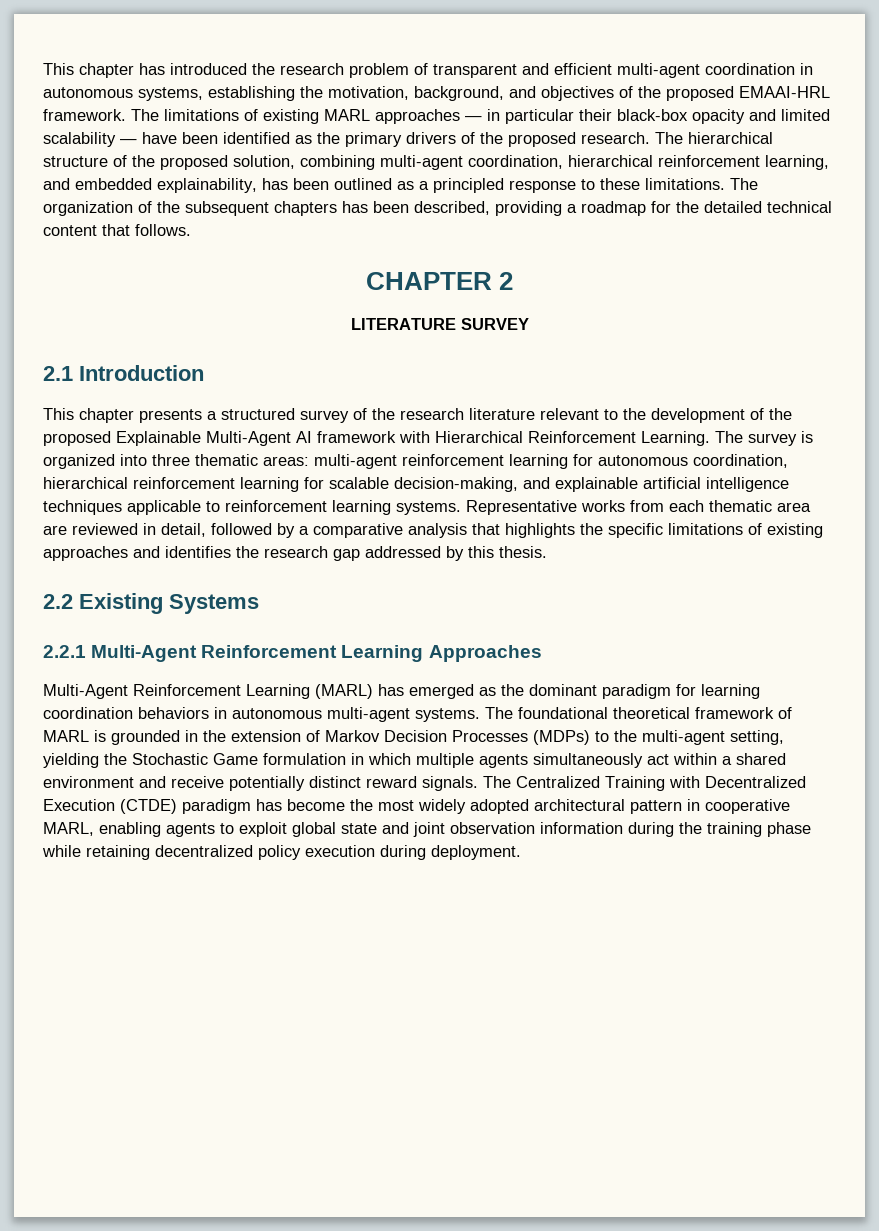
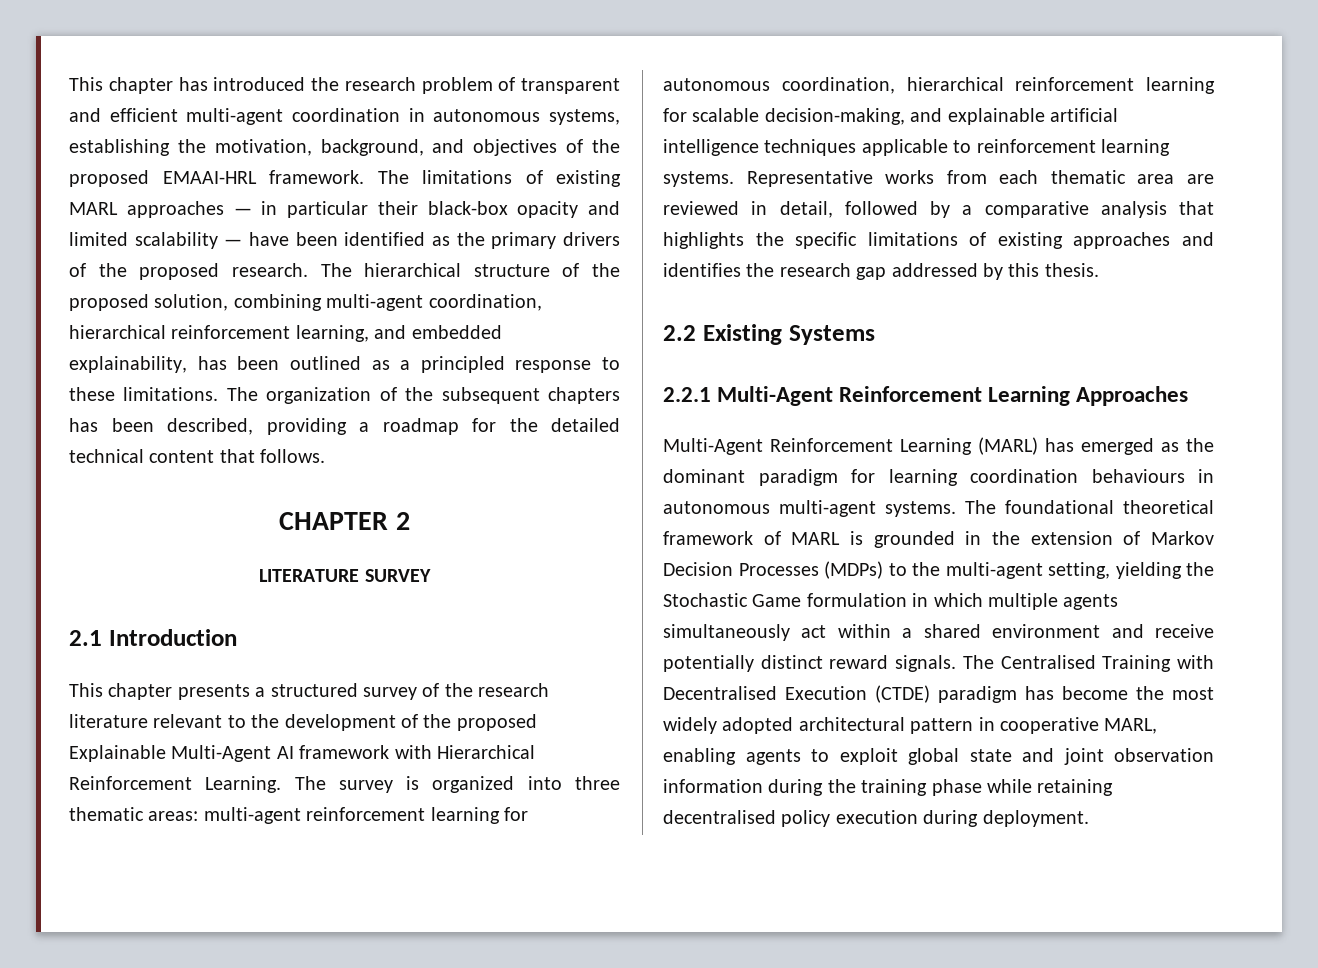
[138,707,209,719] behaviors -> [1091,469,1185,483] behaviours
[516,776,600,788] Centralized -> [1000,655,1096,669] Centralised
[705,776,806,788] Decentralized -> [663,686,777,700] Decentralised
[155,845,253,857] decentralized -> [663,810,776,824] decentralised

